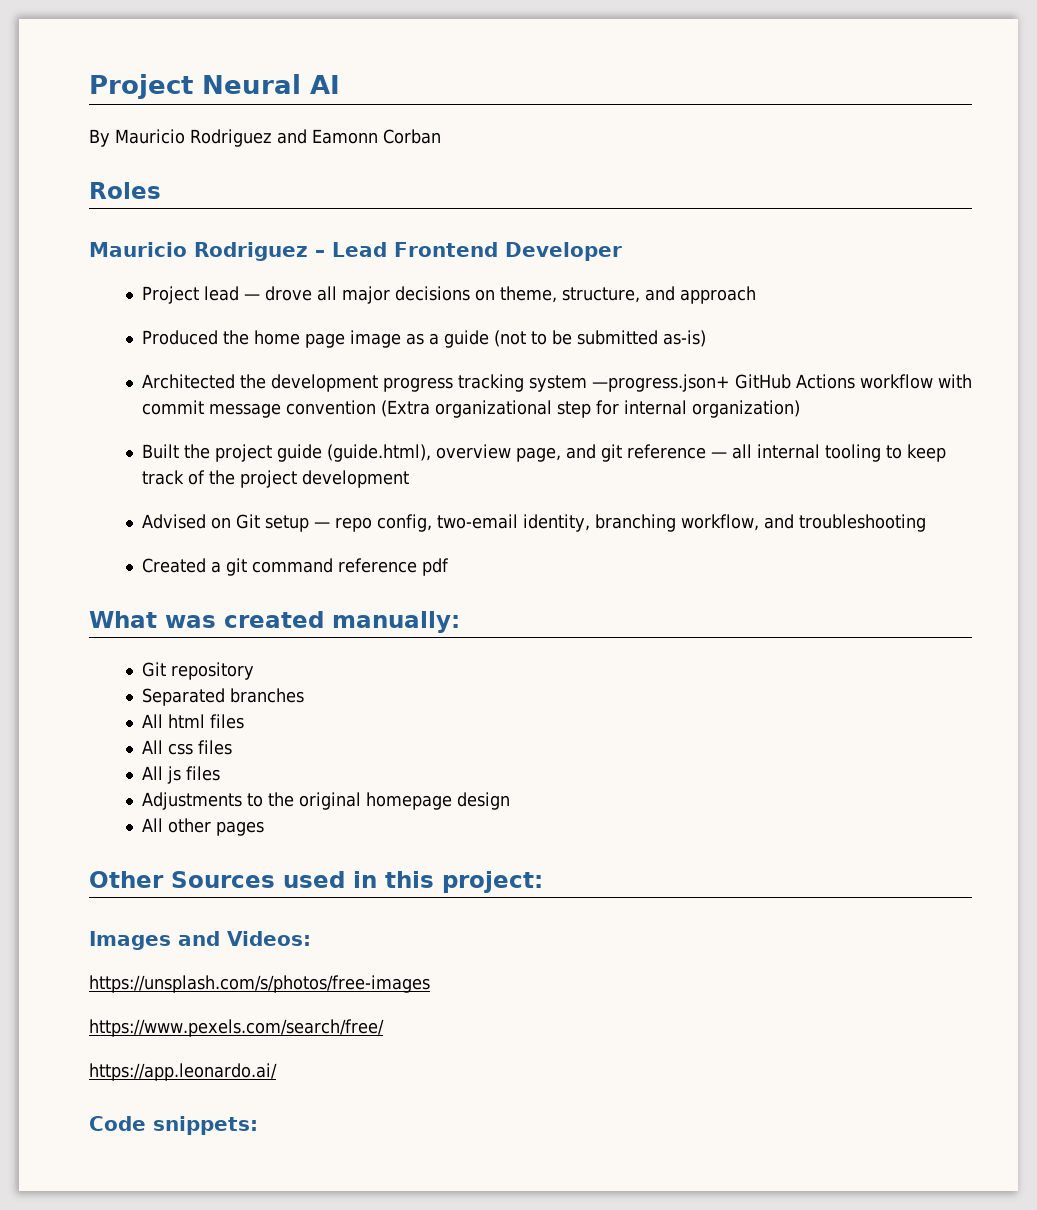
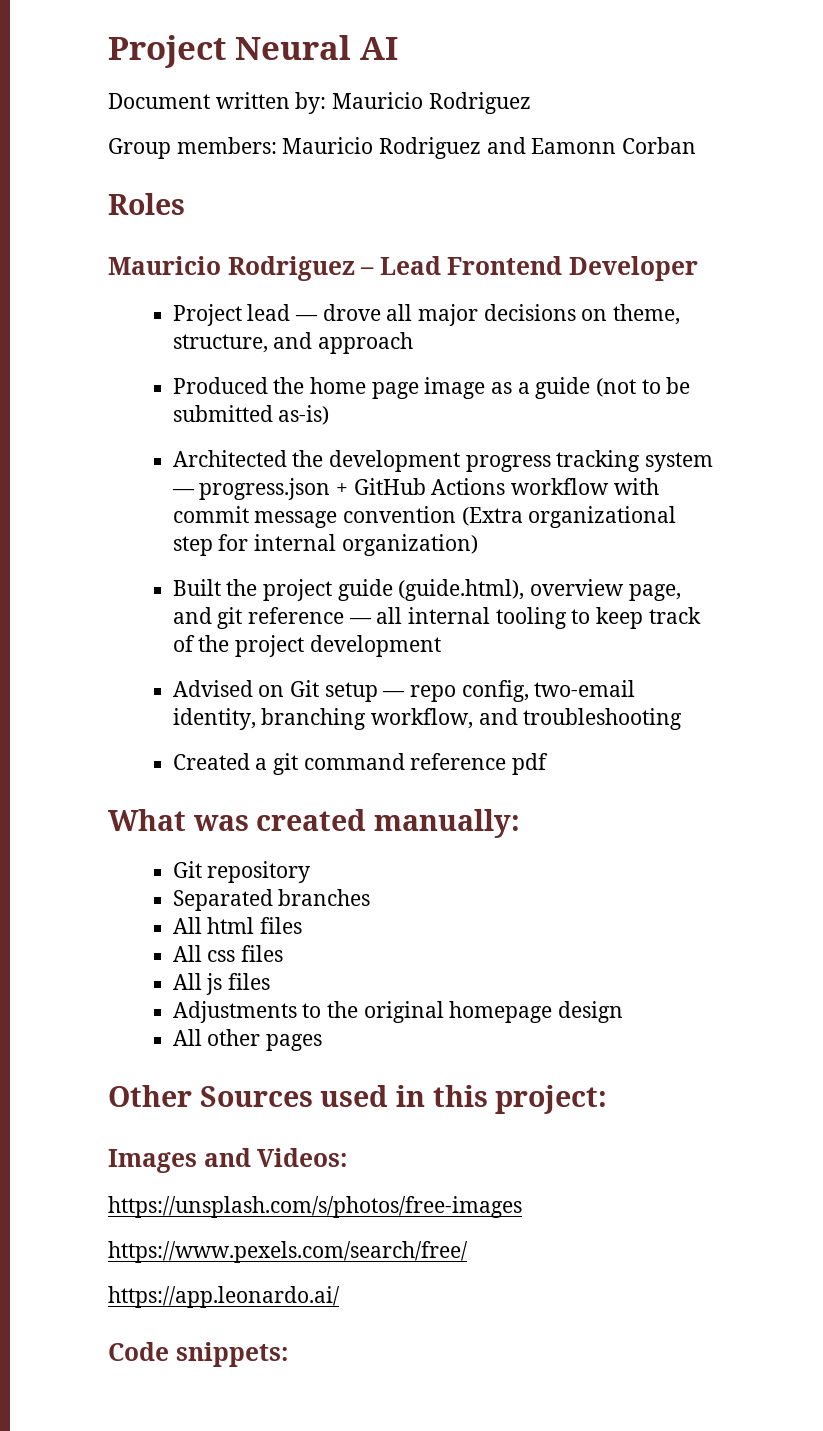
[89,129,110,147] By -> [108,92,531,114] [108,137,277,159] Document written by: Mauricio Rodriguez // Group members:
[591,374,730,392] —progress.json+ -> [171,478,349,500] — progress.json +

